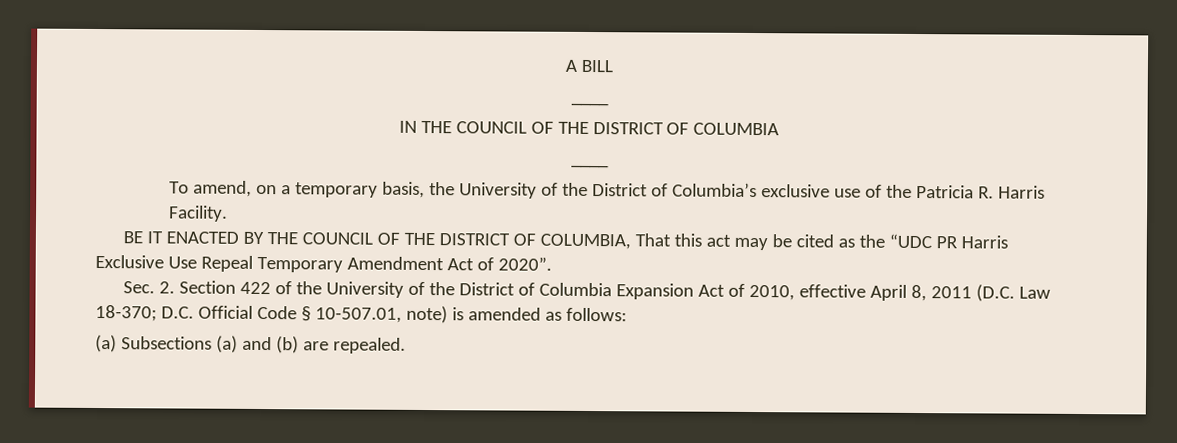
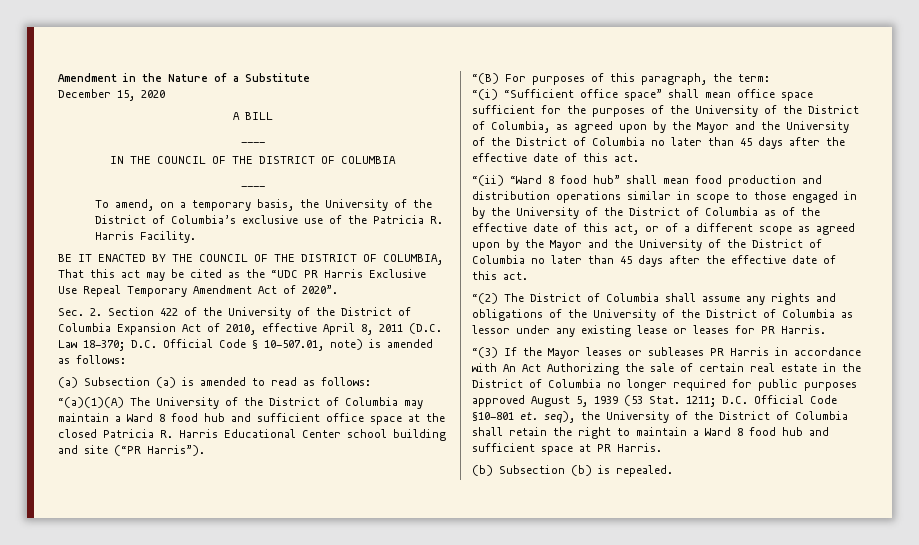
(565, 65) none -> [58,73,310,82] [58,89,165,101] Amendment in the Nature of a Substitute // December 15, 2020 //
[120,335,329,354] Subsections (a) and (b) are -> [84,377,371,388] [58,397,423,409] [58,413,445,425] [58,429,446,441] [58,445,205,456] [472,73,770,85] [472,89,813,101] [472,105,859,117] [472,121,849,133] [472,137,845,149] [472,153,639,162] [472,175,822,187] [472,191,857,203] [472,207,820,219] [472,223,855,235] [472,239,822,251] [472,255,836,267] [472,271,528,280] [472,293,836,305] [472,309,853,321] [472,325,826,337] [472,347,861,359] [472,363,861,375] [472,379,857,391] [472,395,837,407] [472,411,848,423] [472,427,829,439] [472,443,662,455] [472,465,610,476] Subsection (a) is amended to read as follows: // “(a)(1)(A) The University of the District of Columbia may maintain a Ward 8 food hub and sufficient office space at the closed Patricia R. Harris Educational Center school building and site (“PR Harris”). // “(B) For purposes of this paragraph, the term: // “(i) “Sufficient office space” shall mean office space sufficient for the purposes of the University of the District of Columbia, as agreed upon by the Mayor and the University of the District of Columbia no later than 45 days after the effective date of this act. // “(ii) “Ward 8 food hub” shall mean food production and distribution operations similar in scope to those engaged in by the University of the District of Columbia as of the effective date of this act, or of a different scope as agreed upon by the Mayor and the University of the District of Columbia no later than 45 days after the effective date of this act. // “(2) The District of Columbia shall assume any rights and obligations of the University of the District of Columbia as lessor under any existing lease or leases for PR Harris. // “(3) If the Mayor leases or subleases PR Harris in accordance with An Act Authorizing the sale of certain real estate in the District of Columbia no longer required for public purposes approved August 5, 1939 (53 Stat. 1211; D.C. Official Code §10-801 et. seq), the University of the District of Columbia shall retain the right to maintain a Ward 8 food hub and sufficient space at PR Harris. // (b) Subsection (b) is

